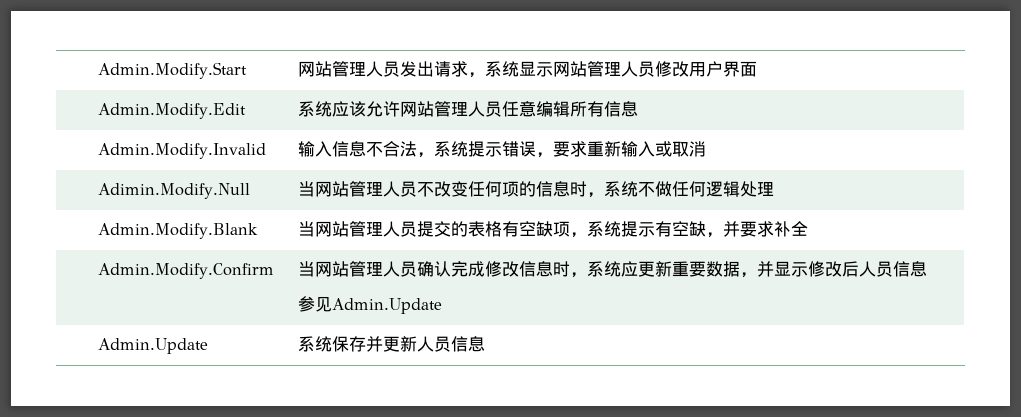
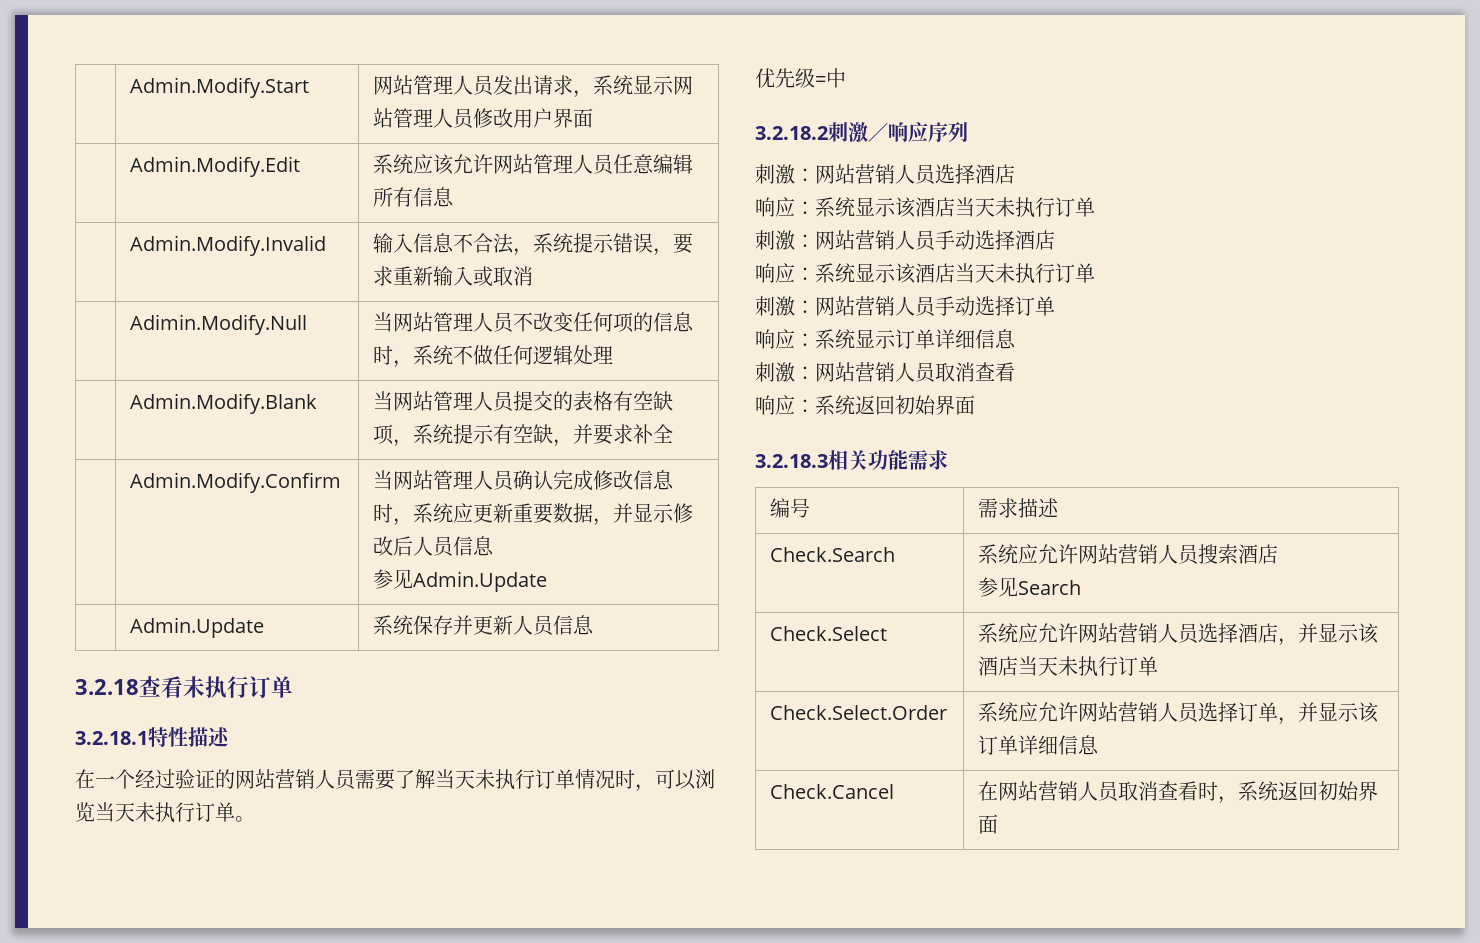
(486, 344) none -> [75,676,293,698] [75,727,230,747] [75,769,715,792] [75,802,255,823] [755,68,846,88] [755,122,968,143] [755,164,1015,185] [755,197,1095,218] [755,230,1055,251] [755,263,1095,284] [755,296,1055,317] [755,329,1016,349] [755,362,1015,383] [755,395,975,415] [755,449,948,470] [770,498,811,518] [978,498,1060,518] [770,547,896,562] [978,544,1279,565] [978,577,1082,597] [770,626,888,641] [978,623,1380,646] [978,656,1159,677] [770,705,948,720] [978,702,1380,725] [978,735,1100,755] [770,784,895,799] [978,781,1379,804] [978,814,999,834] // 3.2.18查看未执行订单 // 3.2.18.1特性描述 // 在一个经过验证的网站营销人员需要了解当天未执行订单情况时，可以浏览当天未执行订单。 // 优先级=中 // 3.2.18.2刺激／响应序列 // 刺激：网站营销人员选择酒店 // 响应：系统显示该酒店当天未执行订单 // 刺激：网站营销人员手动选择酒店 // 响应：系统显示该酒店当天未执行订单 // 刺激：网站营销人员手动选择订单 // 响应：系统显示订单详细信息 // 刺激：网站营销人员取消查看 // 响应：系统返回初始界面 // 3.2.18.3相关功能需求 // 编号 | 需求描述 // Check.Search | 系统应允许网站营销人员搜索酒店 // 参见Search // Check.Select | 系统应允许网站营销人员选择酒店，并显示该酒店当天未执行订单 // Check.Select.Order | 系统应允许网站营销人员选择订单，并显示该订单详细信息 // Check.Cancel | 在网站营销人员取消查看时，系统返回初始界面

